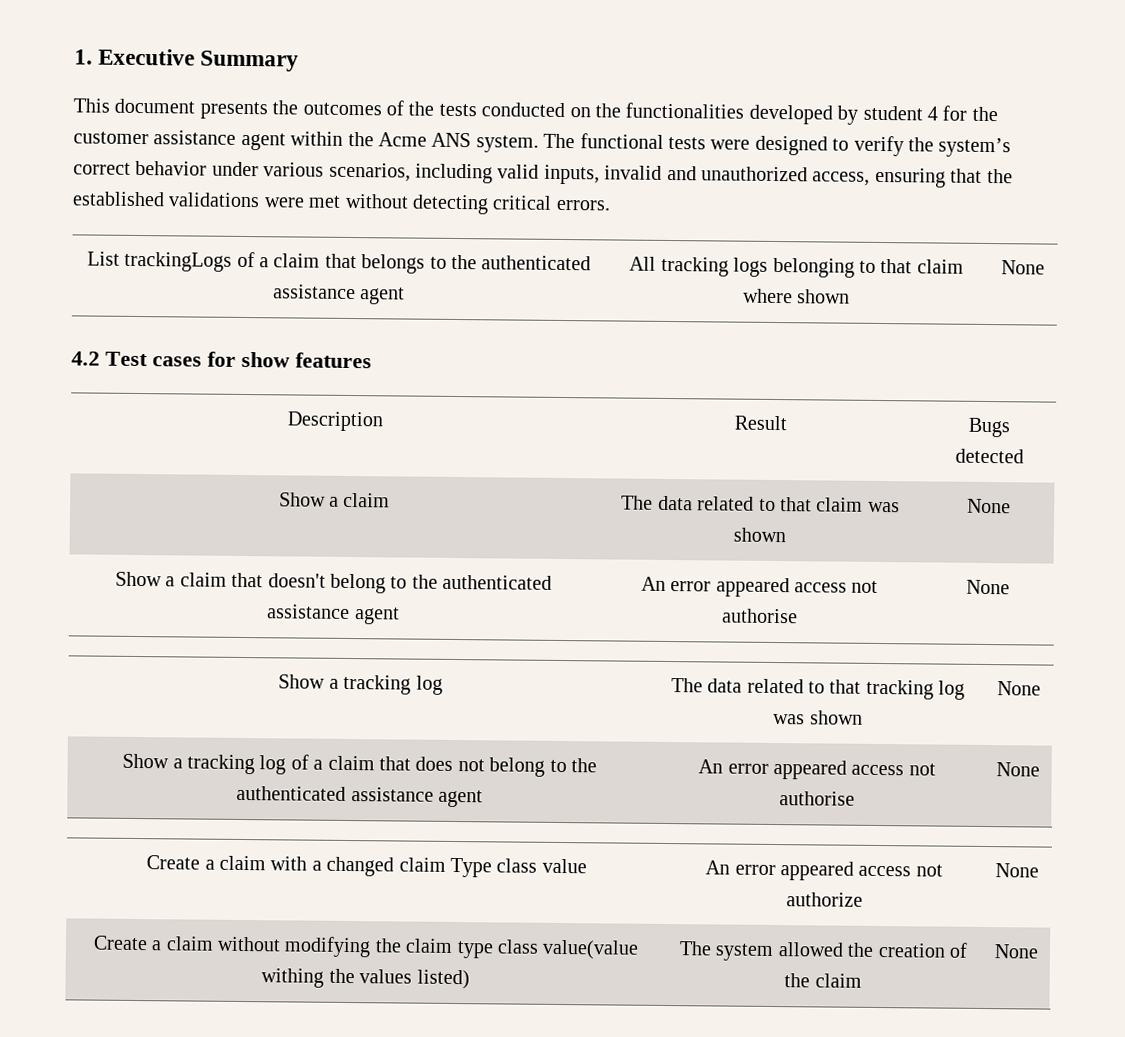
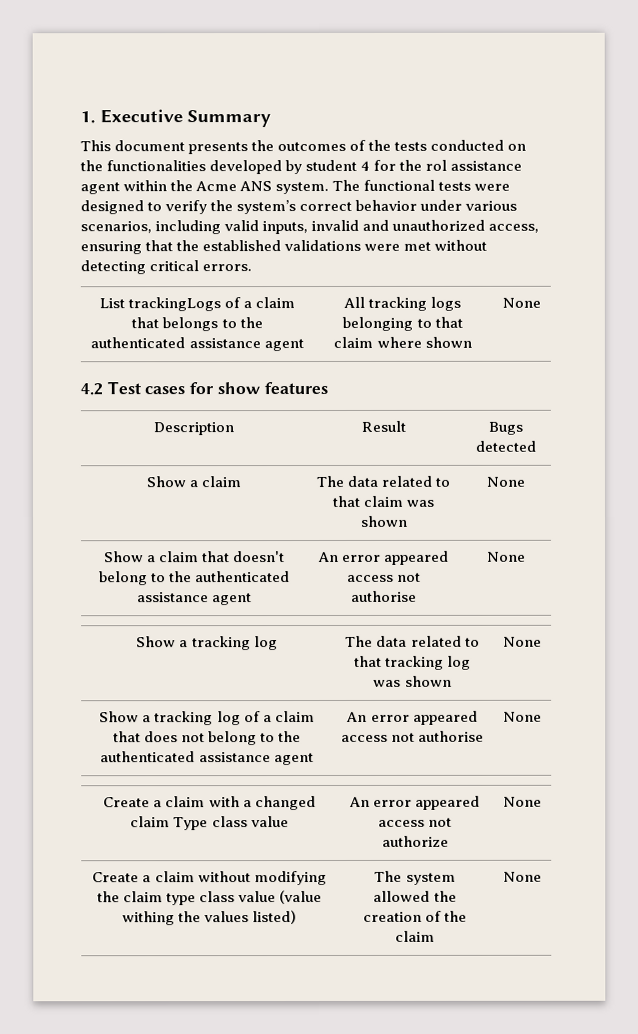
[73,131,149,145] customer -> [425,159,448,171] rol
[542,939,640,960] value(value -> [238,889,323,905] value (value

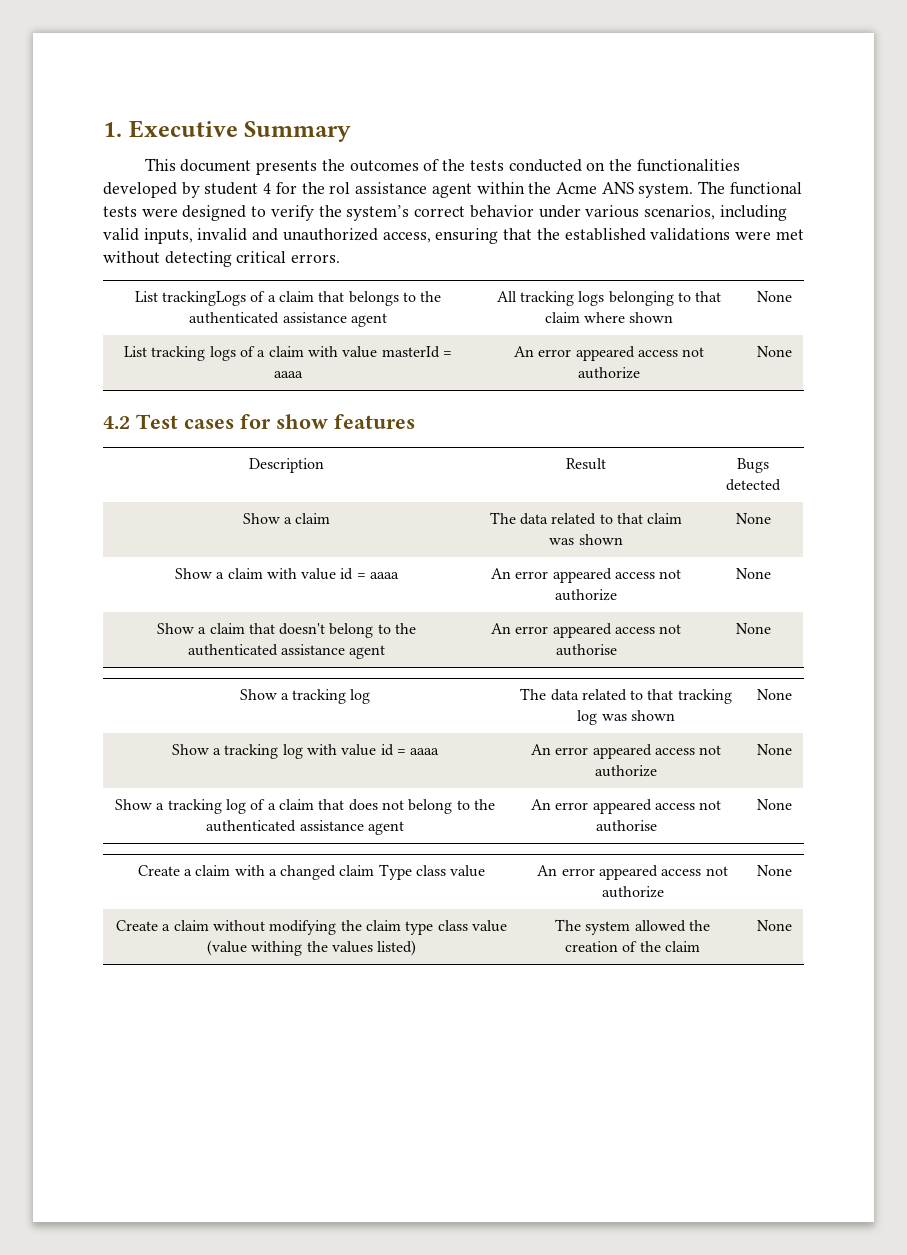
(541, 302) none -> [124,346,452,361] [274,371,303,378] [513,346,705,361] [578,367,640,379] [757,346,792,357] // List tracking logs of a claim with value masterId = aaaa | An error appeared access not authorize | None
(525, 481) none -> [174,568,400,580] [490,568,682,583] [555,589,617,601] [735,568,771,579] // Show a claim with value id = aaaa | An error appeared access not authorize | None
(542, 641) none -> [171,744,440,759] [530,744,722,759] [595,765,657,777] [757,744,792,755] // Show a tracking log with value id = aaaa | An error appeared access not authorize | None

